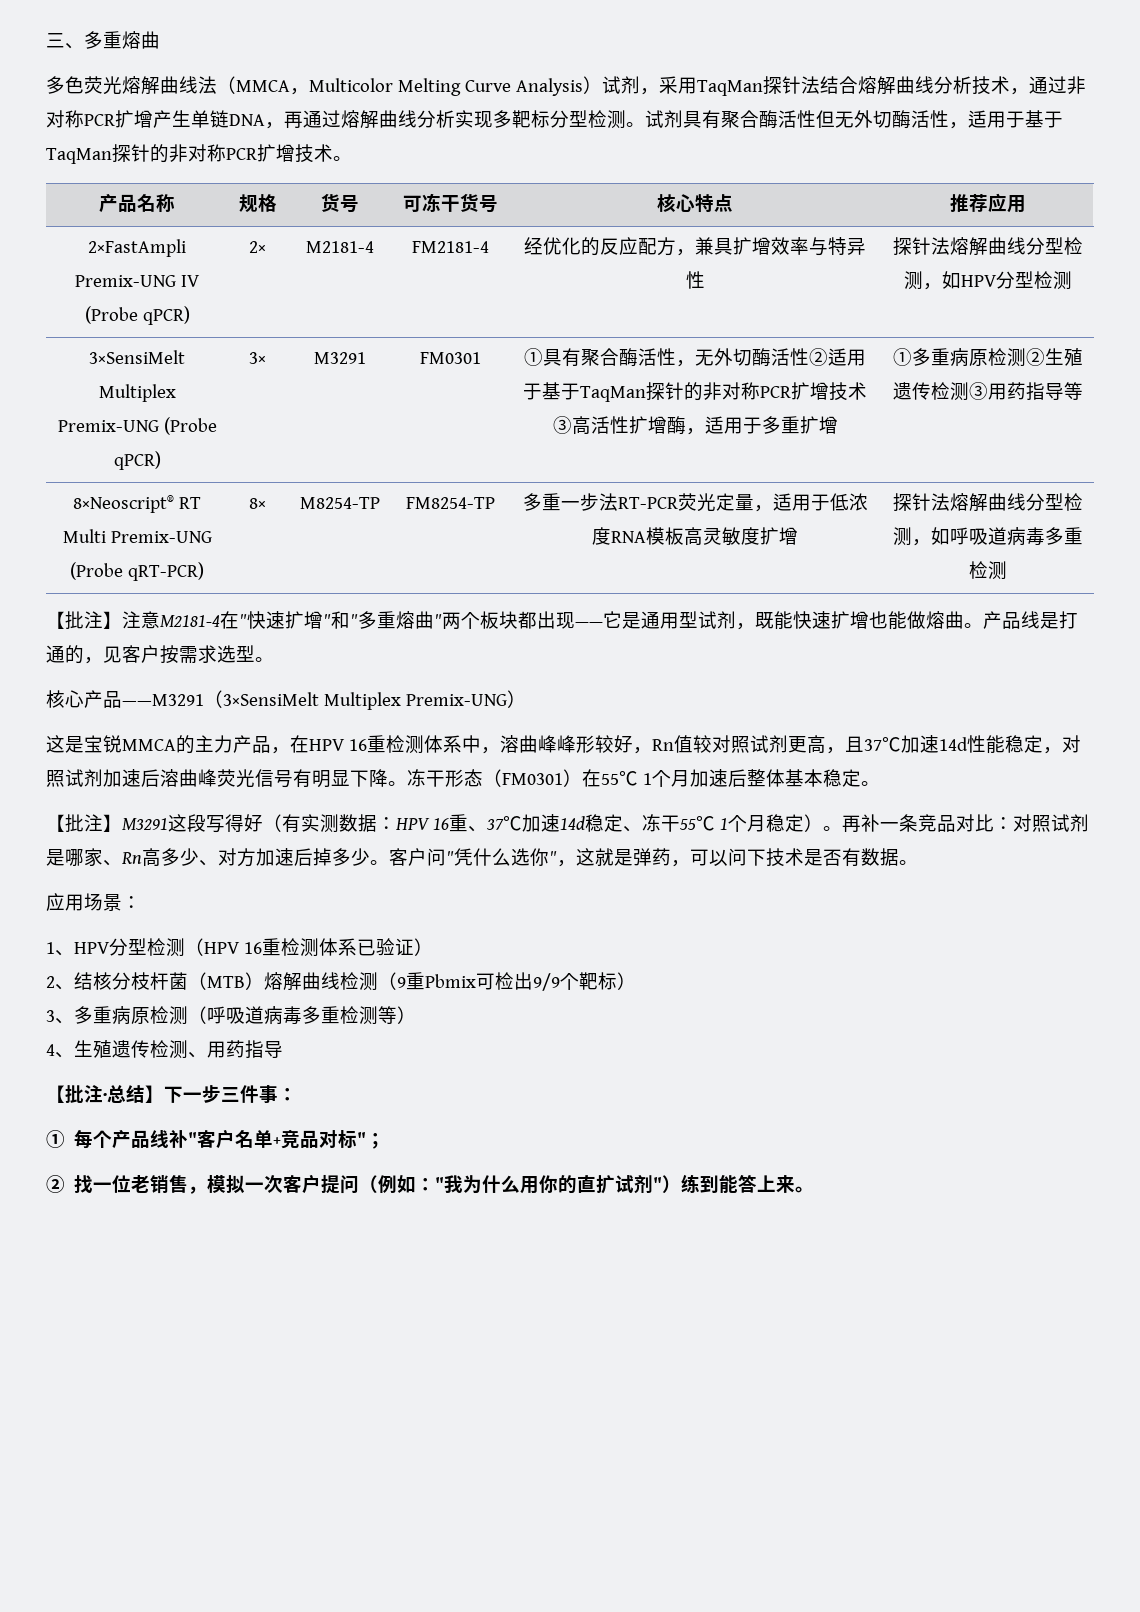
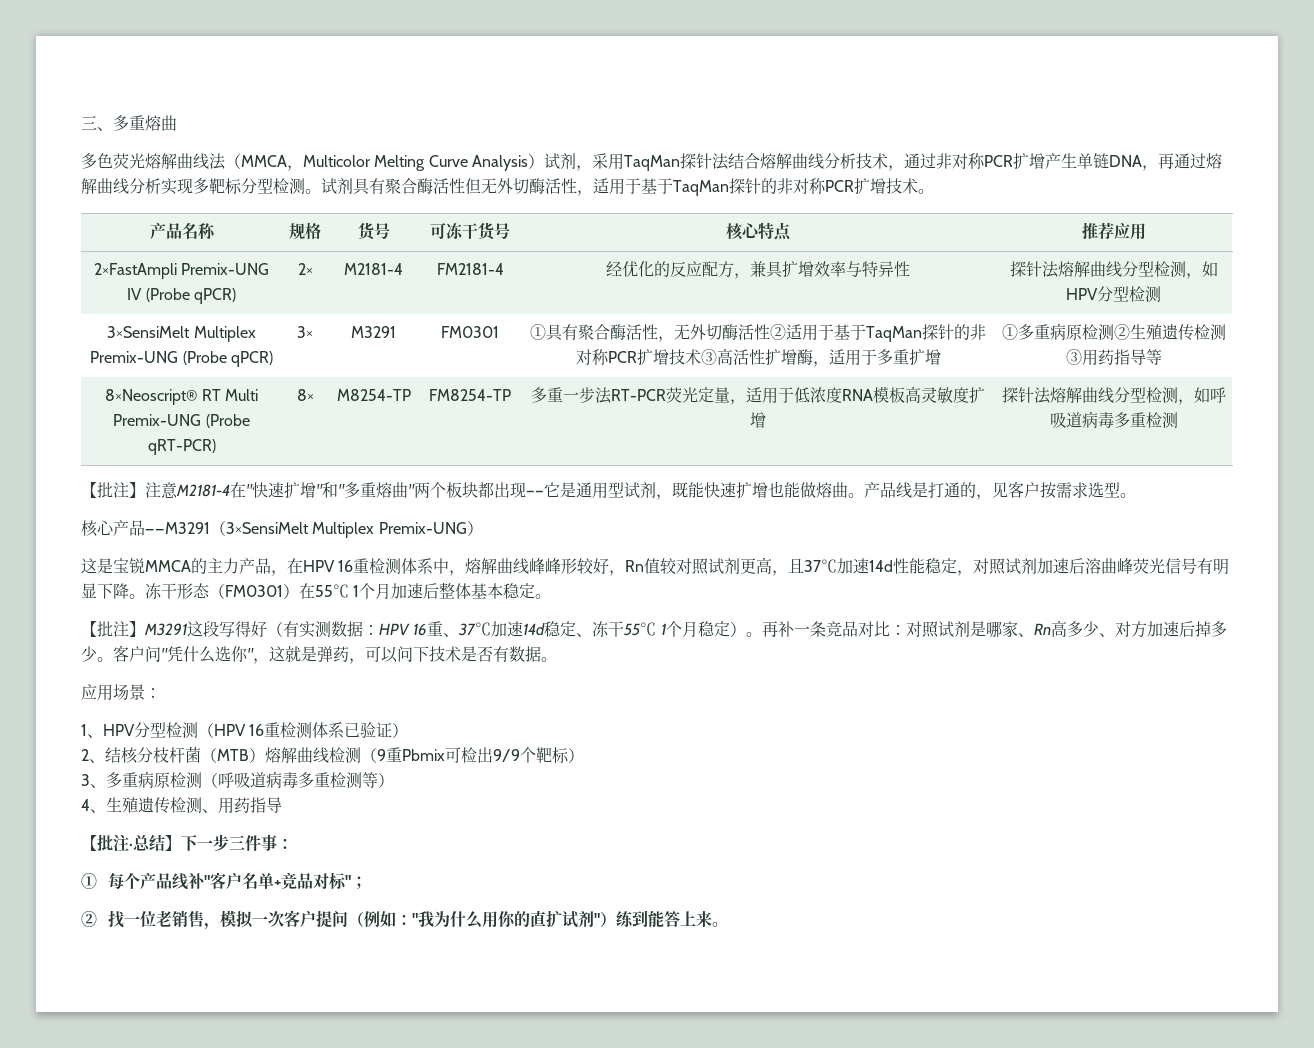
[499,735,538,753] 溶曲 -> [465,558,530,574] 熔解曲线

